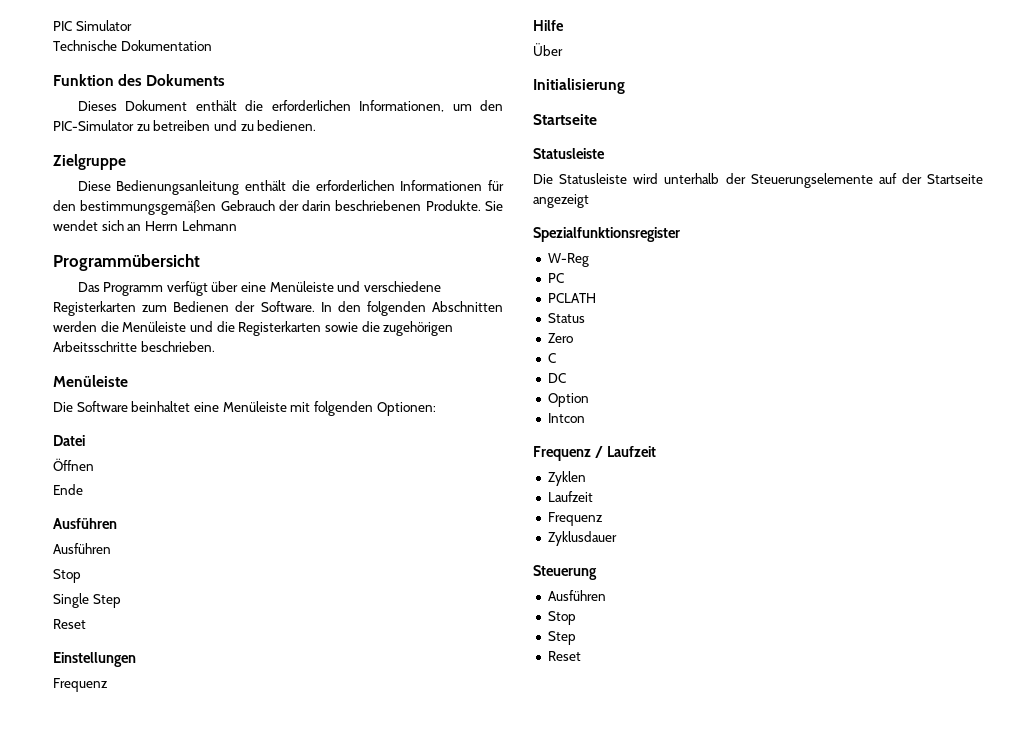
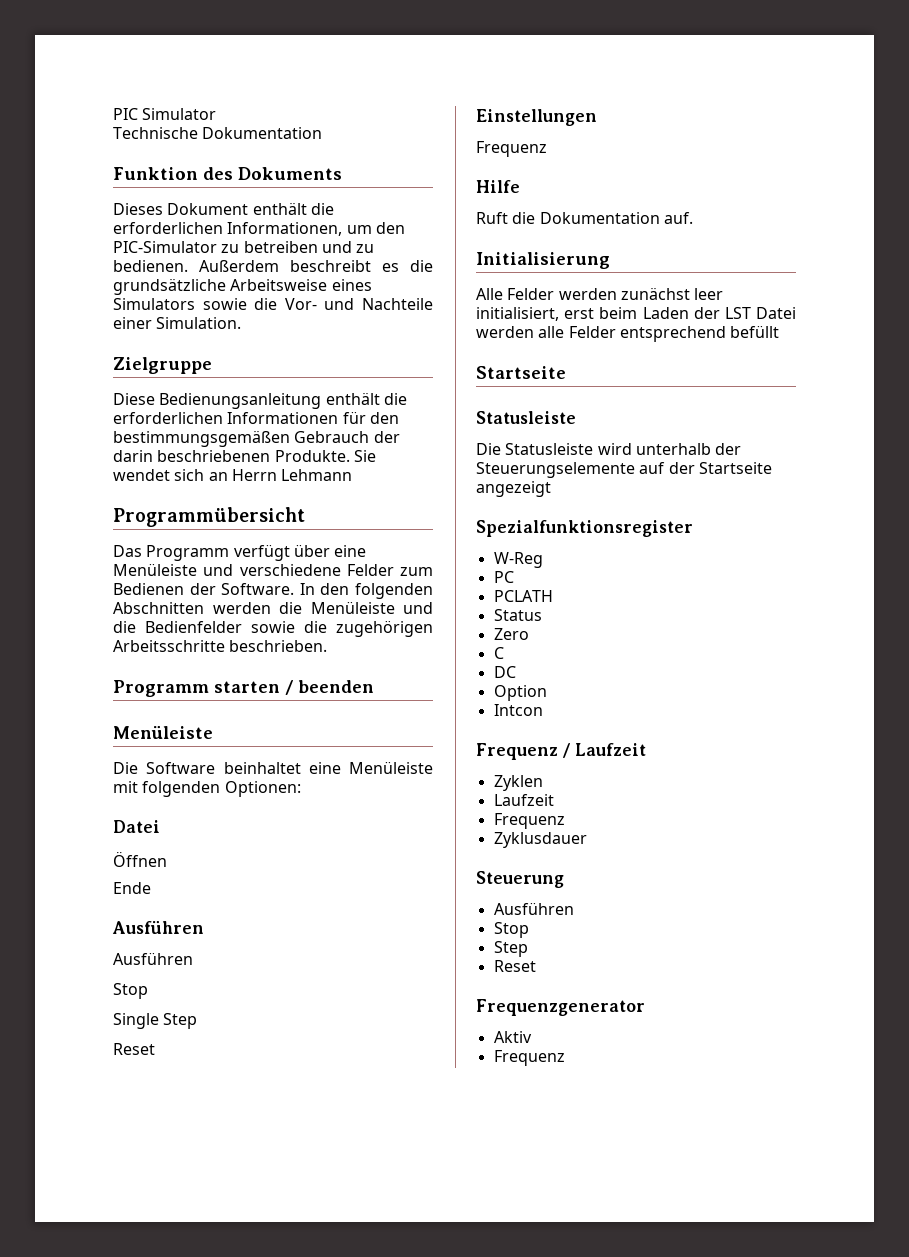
(317, 125) none -> [199,260,433,272] [113,278,372,295] [113,298,433,310] [113,317,242,329] Außerdem beschreibt es die grundsätzliche Arbeitsweise eines Simulators sowie die Vor- und Nachteile einer Simulation.
[53,301,136,316] Registerkarten -> [346,564,394,576] Felder
[238,321,322,336] Registerkarten -> [145,621,242,633] Bedienfelder
(215, 346) none -> [113,680,374,697] // Programm starten / beenden
[533,43,563,56] [533,78,625,94] Über // Initialisierung -> [476,212,693,224] [476,252,610,269] [476,287,724,300] [476,307,796,321] [476,325,780,342] Ruft die Dokumentation auf. // Initialisierung // Alle Felder werden zunächst leer initialisiert, erst beim Laden der LST Datei werden alle Felder entsprechend befüllt
(581, 656) none -> [476,999,645,1016] [493,1031,532,1043] [493,1050,565,1066] // Frequenzgenerator // Aktiv // Frequenz

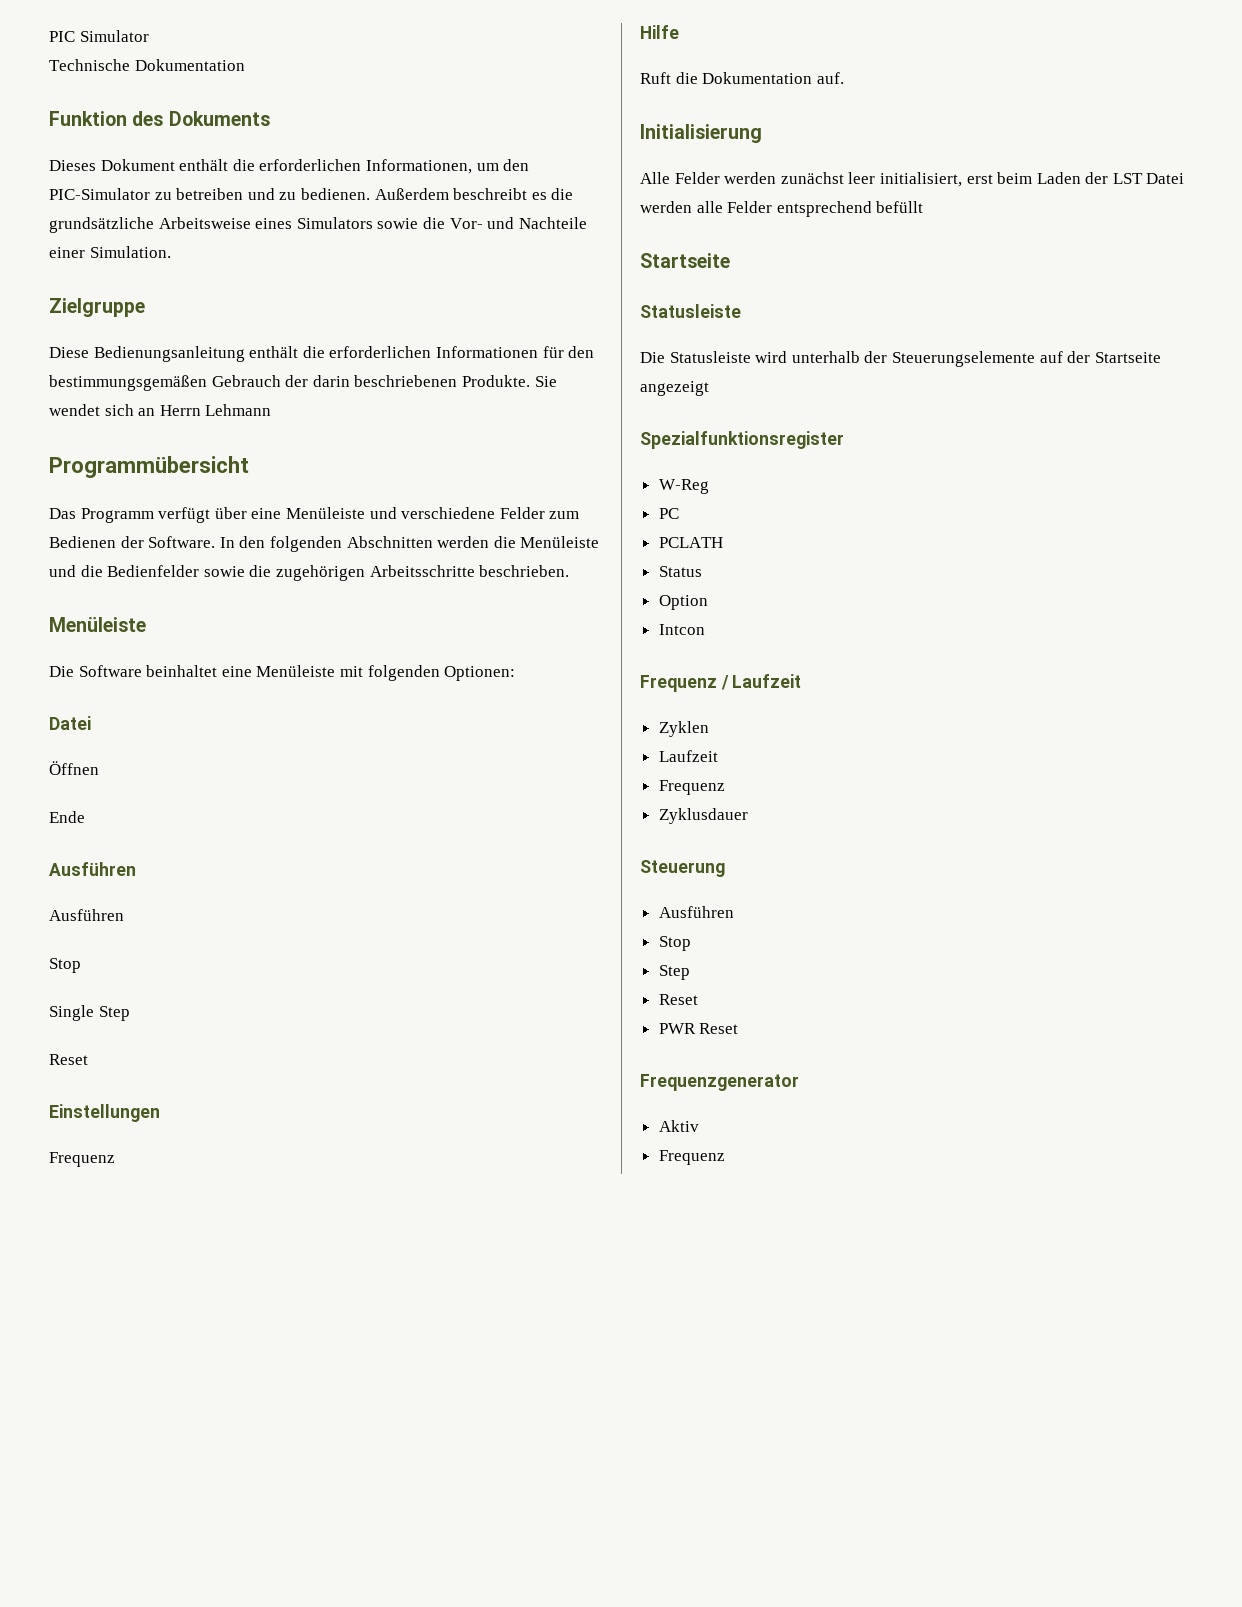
[113,680,374,697] // Programm starten / beenden -> (570, 571) none
[493,628,529,640] [493,647,504,659] [493,666,516,678] // Zero // C // DC -> (702, 571) none
(536, 966) none -> [658,1023,739,1034] // PWR Reset

